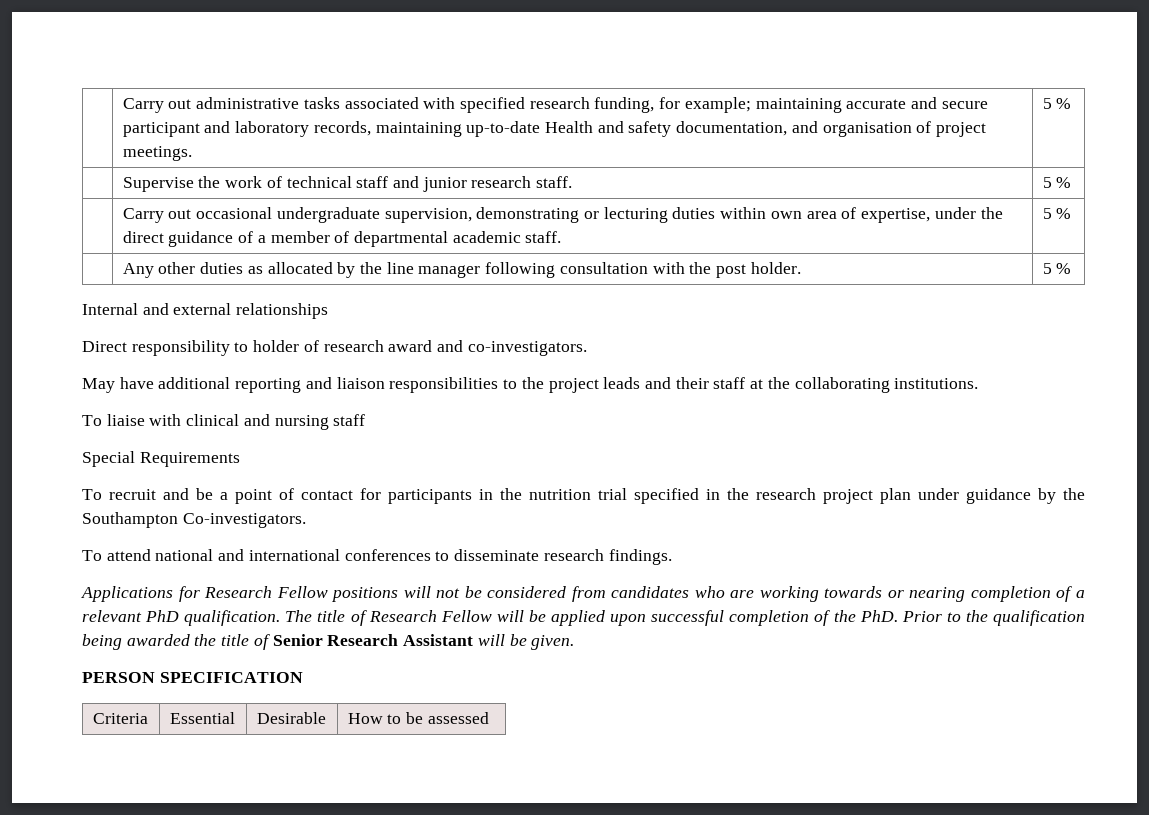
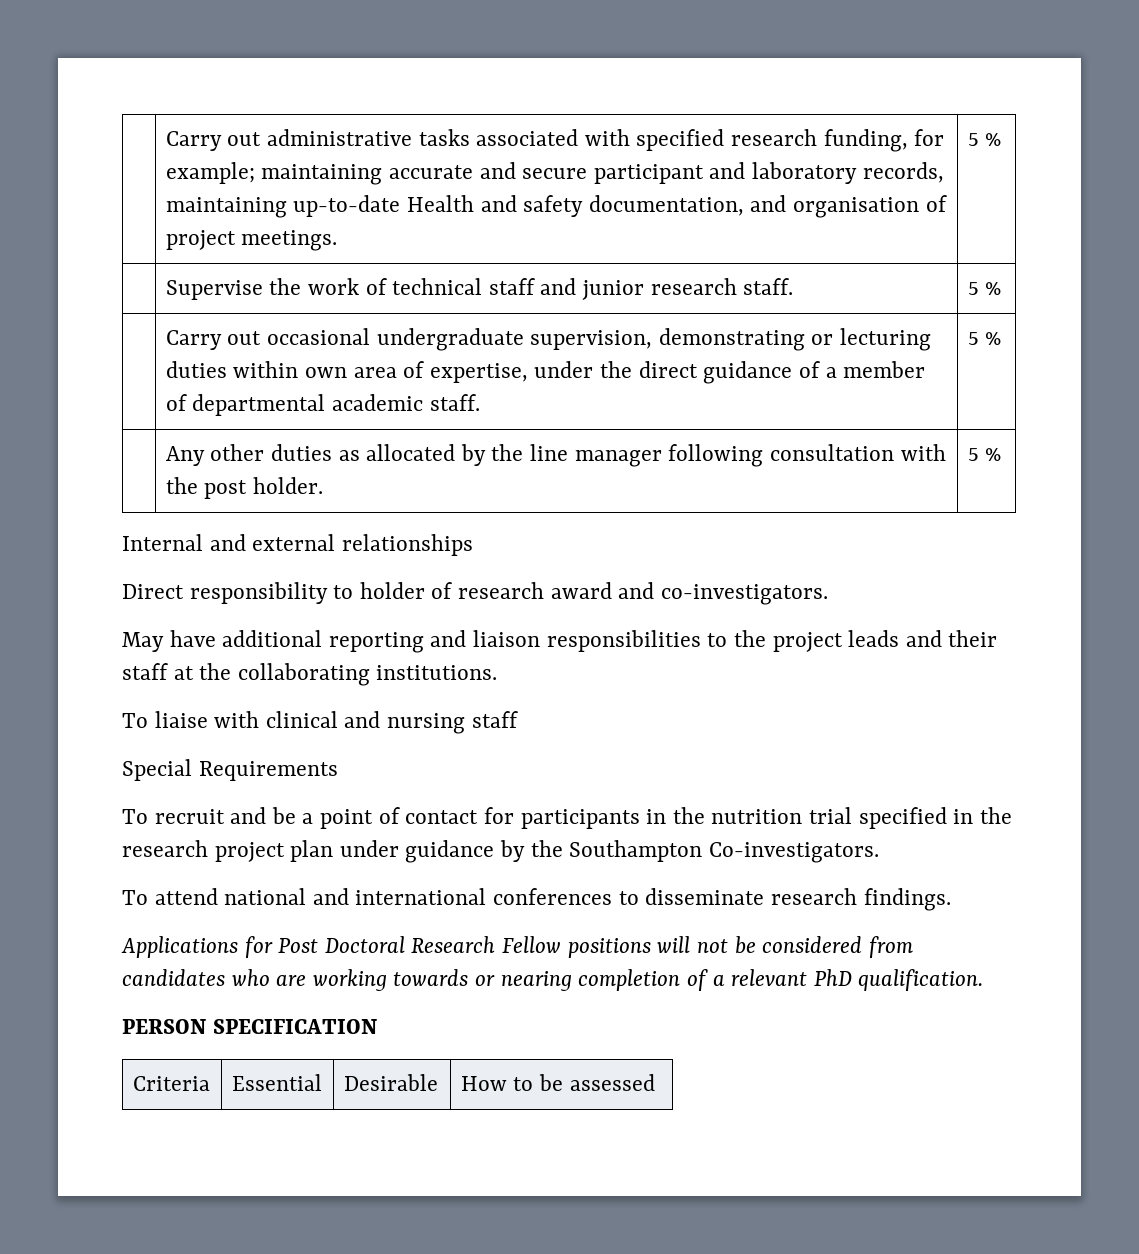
(200, 594) none -> [278,936,405,953] Post Doctoral
[285,610,1086,626] [82,634,575,650] The title of Research Fellow will be applied upon successful completion of the PhD. Prior to the qualification being awarded the title of Senior Research Assistant will be given. -> (984, 980) none

